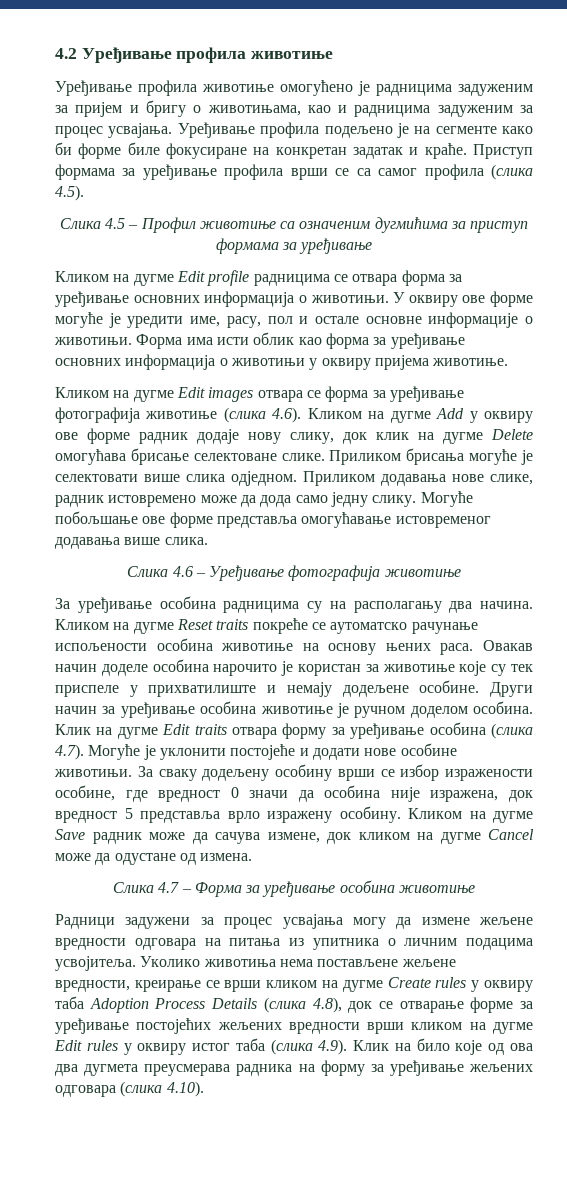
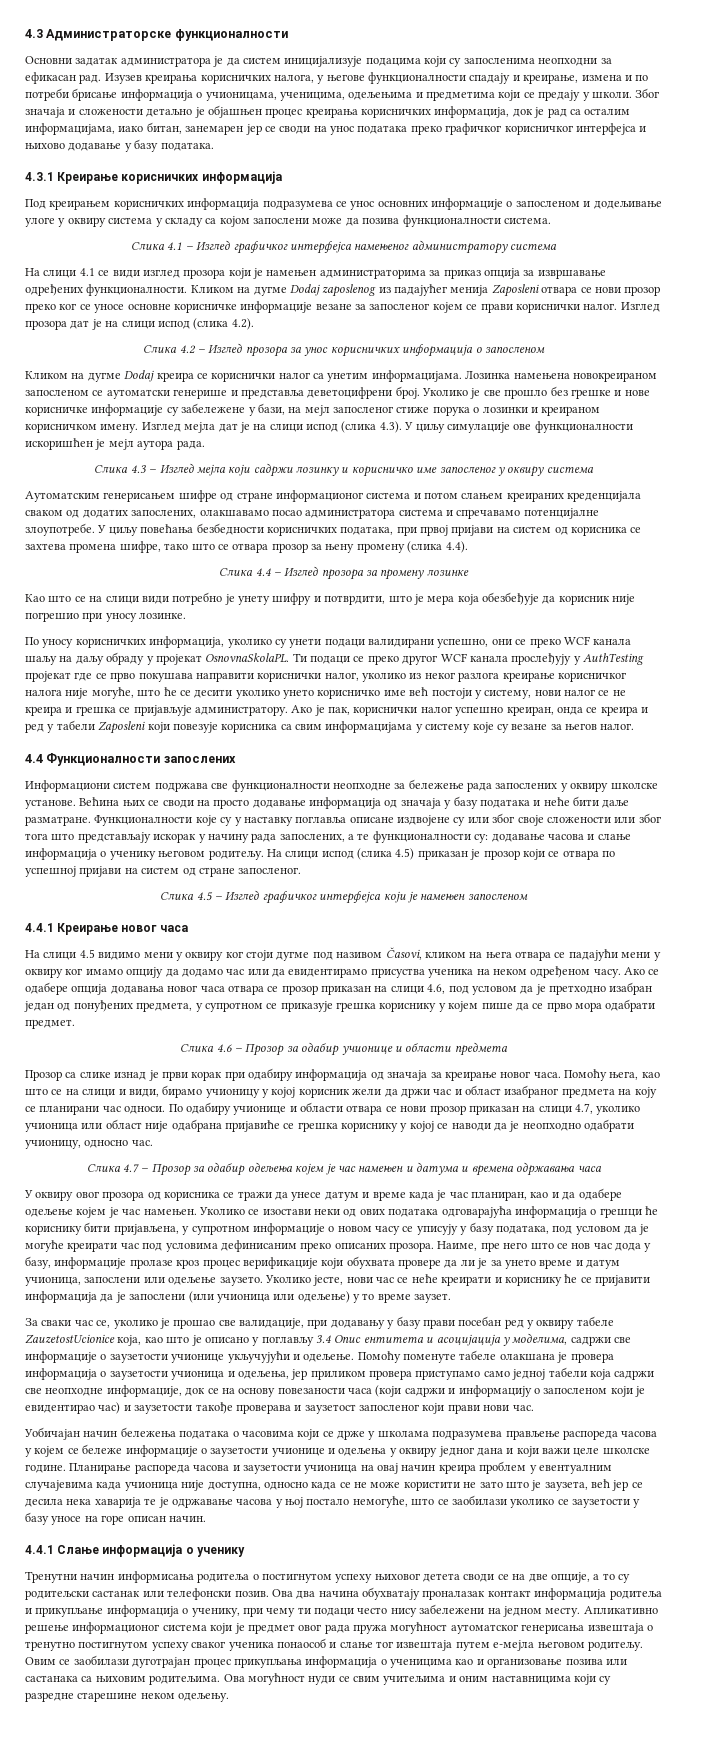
[55,47,334,63] [55,80,533,96] [55,100,533,117] [55,122,533,138] [55,142,533,159] [55,164,534,180] [55,185,84,201] [59,217,529,233] [215,238,373,254] [55,270,462,286] [55,291,533,307] [55,312,533,328] [54,332,465,349] [55,354,509,370] [55,386,464,402] [55,407,534,423] [55,428,533,444] [55,448,533,465] [55,471,533,486] [55,491,473,507] [55,511,491,528] [55,537,208,549] [127,565,461,581] [55,596,533,613] [55,618,478,634] [55,638,533,655] [55,659,534,676] [55,680,533,697] [55,701,533,718] [55,722,533,739] [55,743,457,760] [54,764,533,781] [55,785,533,802] [55,806,533,823] [55,829,534,844] [55,853,253,865] [112,880,476,897] [55,914,533,929] [55,938,533,950] [55,956,456,971] [55,977,534,992] [55,996,533,1013] [55,1018,533,1034] [54,1038,533,1055] [55,1060,533,1076] [55,1081,204,1097] 4.2 Уређивање профила животиње // Уређивање профила животиње омогућено је радницима задуженим за пријем и бригу о животињама, као и радницима задуженим за процес усвајања. Уређивање профила подељено је на сегменте како би форме биле фокусиране на конкретан задатак и краће. Приступ формама за уређивање профила врши се са самог профила (слика 4.5). // Слика 4.5 – Профил животиње са означеним дугмићима за приступ формама за уређивање // Кликом на дугме Edit profile радницима се отвара форма за уређивање основних информација о животињи. У оквиру ове форме могуће је уредити име, расу, пол и остале основне информације о животињи. Форма има исти облик као форма за уређивање основних информација о животињи у оквиру пријема животиње. // Кликом на дугме Edit images отвара се форма за уређивање фотографија животиње (слика 4.6). Кликом на дугме Add у оквиру ове форме радник додаје нову слику, док клик на дугме Delete омогућава брисање селектоване слике. Приликом брисања могуће је селектовати више слика одједном. Приликом додавања нове слике, радник истовремено може да дода само једну слику. Могуће побољшање ове форме представља омогућавање истовременог додавања више слика. // Слика 4.6 – Уређивање фотографија животиње // За уређивање особина радницима су на располагању два начина. Кликом на дугме Reset traits покреће се аутоматско рачунање испољености особина животиње на основу њених раса. Овакав начин доделе особина нарочито је користан за животиње које су тек приспеле у прихватилиште и немају додељене особине. Други начин за уређивање особина животиње је ручном доделом особина. Клик на дугме Edit traits отвара форму за уређивање особина (слика 4.7). Могуће је уклонити постојеће и додати нове особине животињи. За сваку додељену особину врши се избор изражености особине, где вредност 0 значи да особина није изражена, док вредност 5 представља врло изражену особину. Кликом на дугме Save радник може да сачува измене, док кликом на дугме Cancel може да одустане од измена. // Слика 4.7 – Форма за уређивање особина животиње // Радници задужени за процес усвајања могу да измене жељене вредности одговара на питања из упитника о личним подацима усвојитеља. Уколико животиња нема постављене жељене вредности, креирање се врши кликом на дугме Create rules у оквиру таба Adoption Process Details (слика 4.8), док се отварање форме за уређивање постојећих жељених вредности врши кликом на дугме Edit rules у оквиру истог таба (слика 4.9). Клик на било које од ова два дугмета преусмерава радника на форму за уређивање жељених одговара (слика 4.10). -> [25,29,288,41] [25,56,612,67] [25,72,649,84] [25,88,660,101] [25,105,631,118] [25,122,647,135] [25,139,214,152] [25,171,282,184] [25,198,662,210] [25,215,551,227] [131,240,557,254] [25,268,606,279] [25,284,661,297] [25,301,660,313] [25,318,254,330] [143,343,545,357] [25,370,657,382] [25,386,650,399] [25,403,601,416] [25,421,633,433] [25,438,205,450] [94,463,594,477] [25,490,642,502] [25,508,599,519] [25,523,642,536] [25,541,468,553] [219,566,469,580] [25,592,636,605] [25,612,187,622] [25,636,632,648] [25,652,644,665] [25,671,626,682] [25,687,626,699] [25,705,648,716] [25,720,635,734] [25,753,236,766] [25,779,658,792] [25,796,630,809] [25,813,661,826] [25,831,631,843] [25,848,615,860] [25,866,302,877] [160,890,528,904] [25,923,188,935] [25,947,661,961] [25,966,660,978] [25,982,653,995] [24,999,656,1012] [25,1019,75,1029] [180,1042,508,1056] [25,1068,660,1081] [25,1085,657,1098] [25,1102,641,1115] [25,1119,634,1132] [25,1140,153,1149] [86,1162,602,1176] [24,1188,622,1201] [25,1206,658,1218] [25,1222,650,1235] [25,1240,652,1252] [25,1256,620,1269] [25,1274,650,1286] [25,1291,452,1303] [25,1316,614,1329] [25,1333,631,1346] [25,1350,614,1363] [25,1367,655,1380] [25,1385,645,1397] [25,1402,534,1414] [24,1427,658,1440] [25,1444,650,1457] [25,1461,612,1474] [25,1479,643,1491] [25,1495,641,1508] [25,1512,206,1525] [25,1544,245,1557] [25,1571,630,1583] [25,1587,662,1600] [25,1604,658,1617] [25,1622,653,1634] [25,1638,643,1651] [25,1655,627,1668] [25,1673,612,1685] [25,1692,230,1702] 4.3 Администраторске функционалности // Основни задатак администратора је да систем иницијализује подацима који су запосленима неопходни за ефикасан рад. Изузев креирања корисничких налога, у његове функционалности спадају и креирање, измена и по потреби брисање информација о учионицама, ученицима, одељењима и предметима који се предају у школи. Због значаја и сложености детаљно је објашњен процес креирања корисничких информација, док је рад са осталим информацијама, иако битан, занемарен јер се своди на унос података преко графичког корисничког интерфејса и њихово додавање у базу података. // 4.3.1 Креирање корисничких информација // Под креирањем корисничких информација подразумева се унос основних информације о запосленом и додељивање улоге у оквиру система у складу са којом запослени може да позива функционалности система. // Слика 4.1 – Изглед графичког интерфејса намењеног администратору система // На слици 4.1 се види изглед прозора који је намењен администраторима за приказ опција за извршавање одређених функционалности. Кликом на дугме Dodaj zaposlenog из падајућег менија Zaposleni отвара се нови прозор преко ког се уносе основне корисничке информације везане за запосленог којем се прави кориснички налог. Изглед прозора дат је на слици испод (слика 4.2). // Слика 4.2 – Изглед прозора за унос корисничких информација о запосленом // Кликом на дугме Dodaj креира се кориснички налог са унетим информацијама. Лозинка намењена новокреираном запосленом се аутоматски генерише и представља деветоцифрени број. Уколико је све прошло без грешке и нове корисничке информације су забележене у бази, на мејл запосленог стиже порука о лозинки и креираном корисничком имену. Изглед мејла дат је на слици испод (слика 4.3). У циљу симулације ове функционалности искоришћен је мејл аутора рада. // Слика 4.3 – Изглед мејла који садржи лозинку и корисничко име запосленог у оквиру система // Аутоматским генерисањем шифре од стране информационог система и потом слањем креираних креденцијала сваком од додатих запослених, олакшавамо посао администратора система и спречавамо потенцијалне злоупотребе. У циљу повећања безбедности корисничких података, при првој пријави на систем од корисника се захтева промена шифре, тако што се отвара прозор за њену промену (слика 4.4). // Слика 4.4 – Изглед прозора за промену лозинке // Као што се на слици види потребно је унету шифру и потврдити, што је мера која обезбеђује да корисник није погрешио при уносу лозинке. // По уносу корисничких информација, уколико су унети подаци валидирани успешно, они се преко WCF канала шаљу на даљу обраду у пројекат OsnovnaSkolaPL. Ти подаци се преко другог WCF канала прослеђују у AuthTesting пројекат где се прво покушава направити кориснички налог, уколико из неког разлога креирање корисничког налога није могуће, што ће се десити уколико унето корисничко име већ постоји у систему, нови налог се не креира и грешка се пријављује администратору. Ако је пак, кориснички налог успешно креиран, онда се креира и ред у табели Zaposleni који повезује корисника са свим информацијама у систему које су везане за његов налог. // 4.4 Функционалности запослених // Информациони систем подржава све функционалности неопходне за бележење рада запослених у оквиру школске установе. Већина њих се своди на просто додавање информација од значаја у базу података и неће бити даље разматране. Функционалности које су у наставку поглавља описане издвојене су или због своје сложености или због тога што представљају искорак у начину рада запослених, а те функционалности су: додавање часова и слање информација о ученику његовом родитељу. На слици испод (слика 4.5) приказан је прозор који се отвара по успешној пријави на систем од стране запосленог. // Слика 4.5 – Изглед графичког интерфејса који је намењен запосленом // 4.4.1 Креирање новог часа // На слици 4.5 видимо мени у оквиру ког стоји дугме под називом Časovi, кликом на њега отвара се падајући мени у оквиру ког имамо опцију да додамо час или да евидентирамо присуства ученика на неком одређеном часу. Ако се одабере опција додавања новог часа отвара се прозор приказан на слици 4.6, под условом да је претходно изабран један од понуђених предмета, у супротном се приказује грешка кориснику у којем пише да се прво мора одабрати предмет. // Слика 4.6 – Прозор за одабир учионице и области предмета // Прозор са слике изнад је први корак при одабиру информација од значаја за креирање новог часа. Помоћу њега, као што се на слици и види, бирамо учионицу у којој корисник жели да држи час и област изабраног предмета на коју се планирани час односи. По одабиру учионице и области отвара се нови прозор приказан на слици 4.7, уколико учионица или област није одабрана пријавиће се грешка кориснику у којој се наводи да је неопходно одабрати учионицу, односно час. // Слика 4.7 – Прозор за одабир одељења којем је час намењен и датума и времена одржавања часа // У оквиру овог прозора од корисника се тражи да унесе датум и време када је час планиран, као и да одабере одељење којем је час намењен. Уколико се изостави неки од ових података одговарајућа информација о грешци ће кориснику бити пријављена, у супротном информације о новом часу се уписују у базу података, под условом да је могуће креирати час под условима дефинисаним преко описаних прозора. Наиме, пре него што се нов час дода у базу, информације пролазе кроз процес верификације који обухвата провере да ли је за унето време и датум учионица, запослени или одељење заузето. Уколико јесте, нови час се неће креирати и кориснику ће се пријавити информација да је запослени (или учионица или одељење) у то време заузет. // За сваки час се, уколико је прошао све валидације, при додавању у базу прави посебан ред у оквиру табеле ZauzetostUcionice која, као што је описано у поглављу 3.4 Опис ентитета и асоцијација у моделима, садржи све информације о заузетости учионице укључујући и одељење. Помоћу поменуте табеле олакшана је провера информација о заузетости учионица и одељења, јер приликом провера приступамо само једној табели која садржи све неопходне информације, док се на основу повезаности часа (који садржи и информацију о запосленом који је евидентирао час) и заузетости такође проверава и заузетост запосленог који прави нови час. // Уобичајан начин бележења података о часовима који се држе у школама подразумева прављење распореда часова у којем се бележе информације о заузетости учионице и одељења у оквиру једног дана и који важи целе школске године. Планирање распореда часова и заузетости учионица на овај начин креира проблем у евентуалним случајевима када учионица није доступна, односно када се не може користити не зато што је заузета, већ јер се десила нека хаварија те је одржавање часова у њој постало немогуће, што се заобилази уколико се заузетости у базу уносе на горе описан начин. // 4.4.1 Слање информација о ученику // Тренутни начин информисања родитеља о постигнутом успеху њиховог детета своди се на две опције, а то су родитељски састанак или телефонски позив. Ова два начина обухватају проналазак контакт информација родитеља и прикупљање информација о ученику, при чему ти подаци често нису забележени на једном месту. Апликативно решење информационог система који је предмет овог рада пружа могућност аутоматског генерисања извештаја о тренутно постигнутом успеху сваког ученика понаособ и слање тог извештаја путем е-мејла његовом родитељу. Овим се заобилази дуготрајан процес прикупљања информација о ученицима као и организовање позива или састанака са њиховим родитељима. Ова могућност нуди се свим учитељима и оним наставницима који су разредне старешине неком одељењу.

